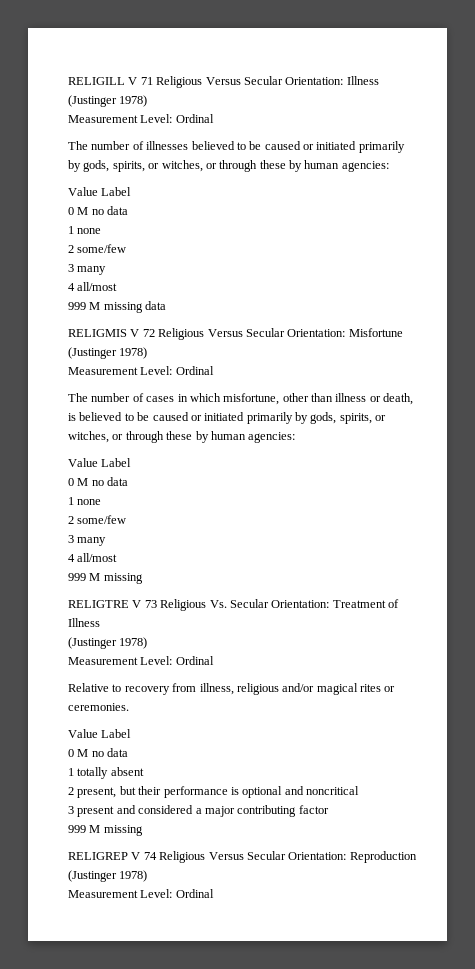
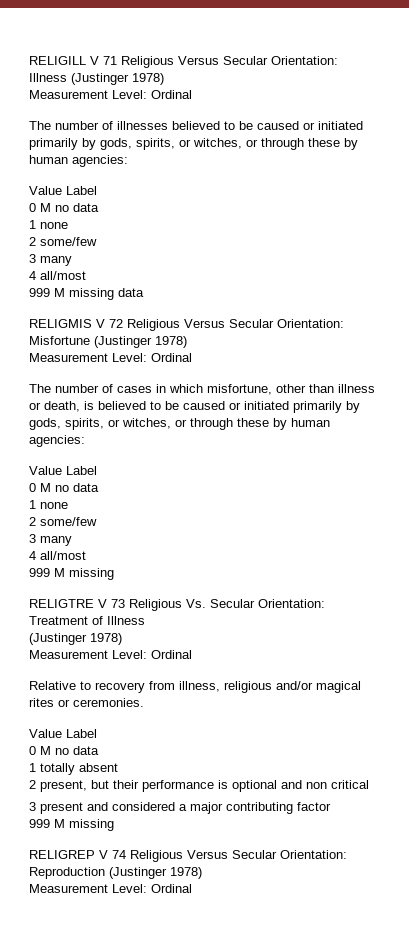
[306,786,359,795] noncritical -> [306,780,369,789] non critical

